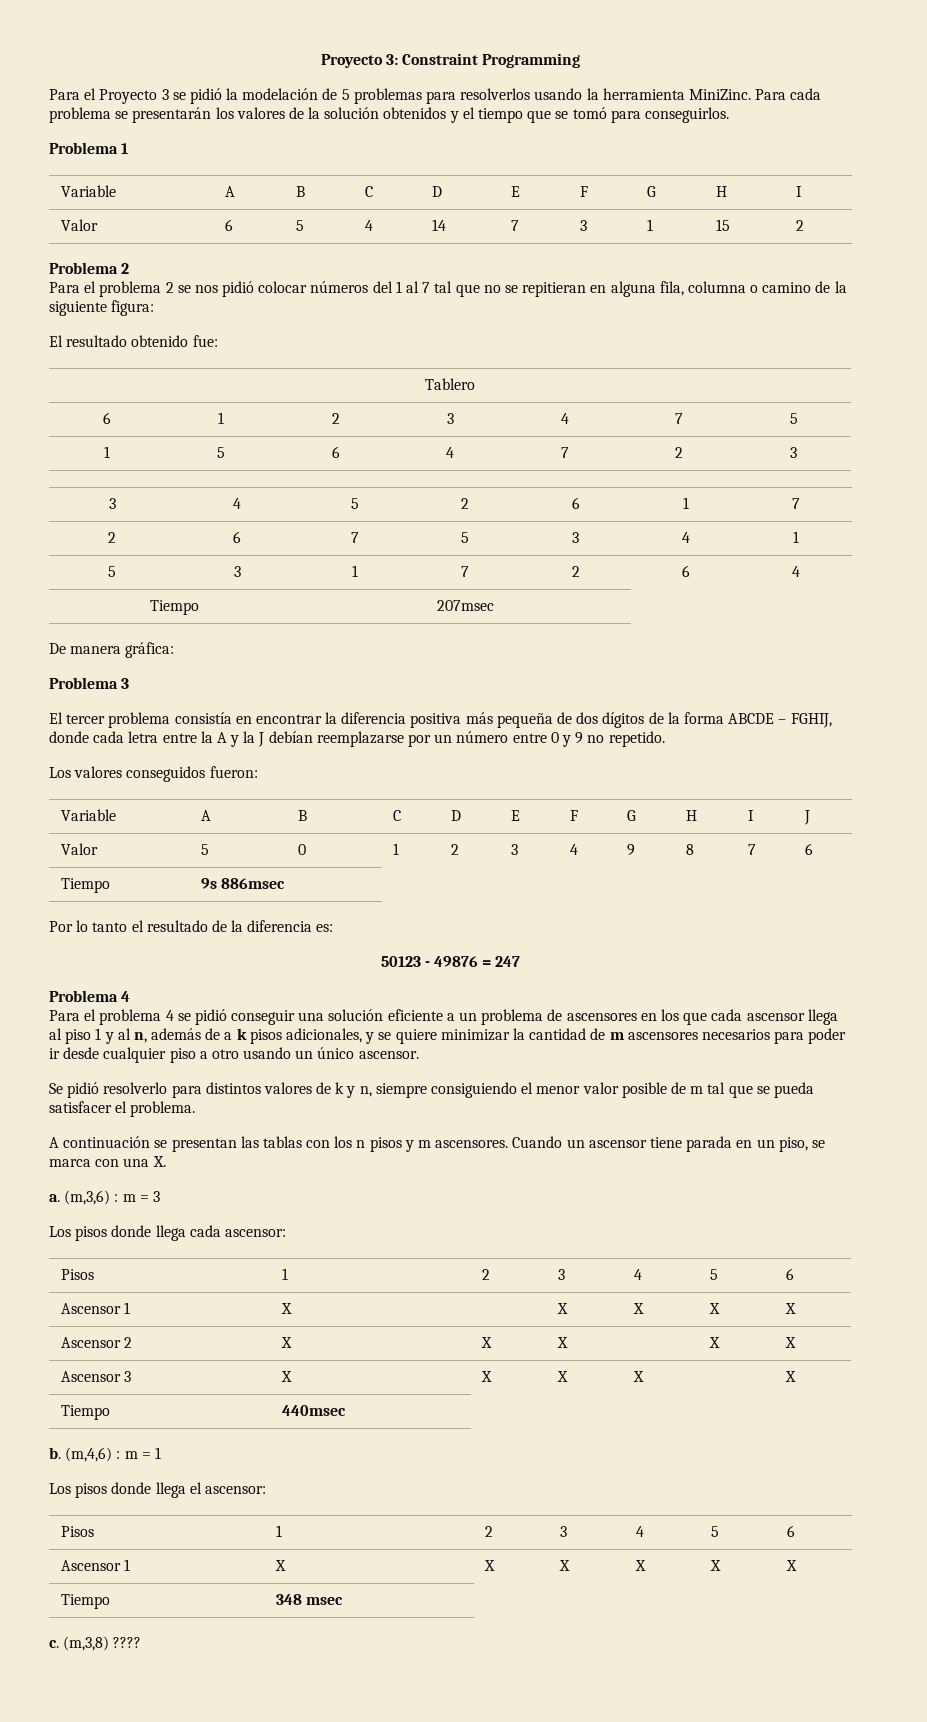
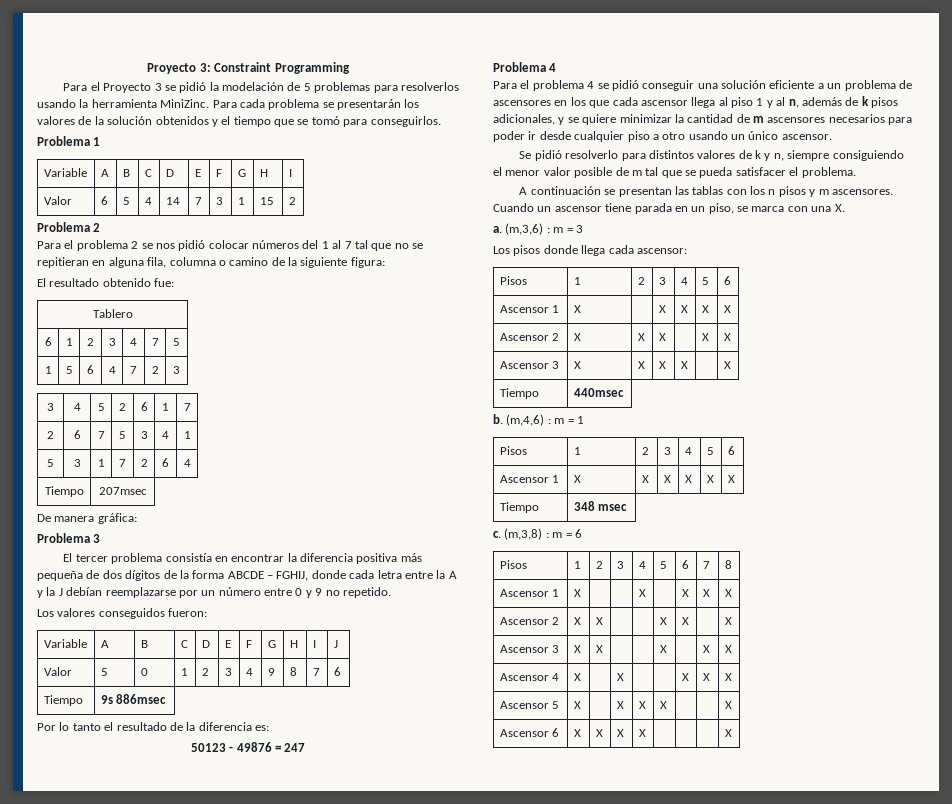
[224,1032,233,1040] a -> (859, 101) none
[49,1482,266,1498] // Los pisos donde llega el ascensor: -> (584, 420) none
[113,1637,142,1648] ???? -> [545,529,582,538] [499,560,527,569] [573,561,581,569] [595,561,603,569] [616,561,624,569] [638,561,646,569] [659,561,667,569] [681,560,689,569] [702,561,710,569] [724,560,732,569] [499,589,560,597] [573,589,581,597] [638,589,646,597] [681,589,689,597] [702,589,710,597] [724,589,732,597] [499,617,560,625] [573,617,581,625] [595,617,603,625] [659,617,667,625] [681,617,689,625] [724,617,732,625] [499,645,560,653] [573,645,581,653] [595,645,603,653] [659,645,667,653] [702,645,710,653] [724,645,732,653] [499,673,560,681] [573,673,581,681] [616,673,624,681] [681,673,689,681] [702,673,710,681] [724,673,732,681] [499,701,560,709] [573,701,581,709] [616,701,624,709] [638,701,646,709] [659,701,667,709] [724,701,732,709] [499,728,560,737] [573,729,581,737] [595,729,603,737] [616,729,624,737] [638,729,646,737] [724,729,732,737] : m = 6 // Pisos | 1 | 2 | 3 | 4 | 5 | 6 | 7 | 8 // Ascensor 1 | X | | | X | | X | X | X // Ascensor 2 | X | X | | | X | X | | X // Ascensor 3 | X | X | | | X | | X | X // Ascensor 4 | X | | X | | | X | X | X // Ascensor 5 | X | | X | X | X | | | X // Ascensor 6 | X | X | X | X | | | | X

